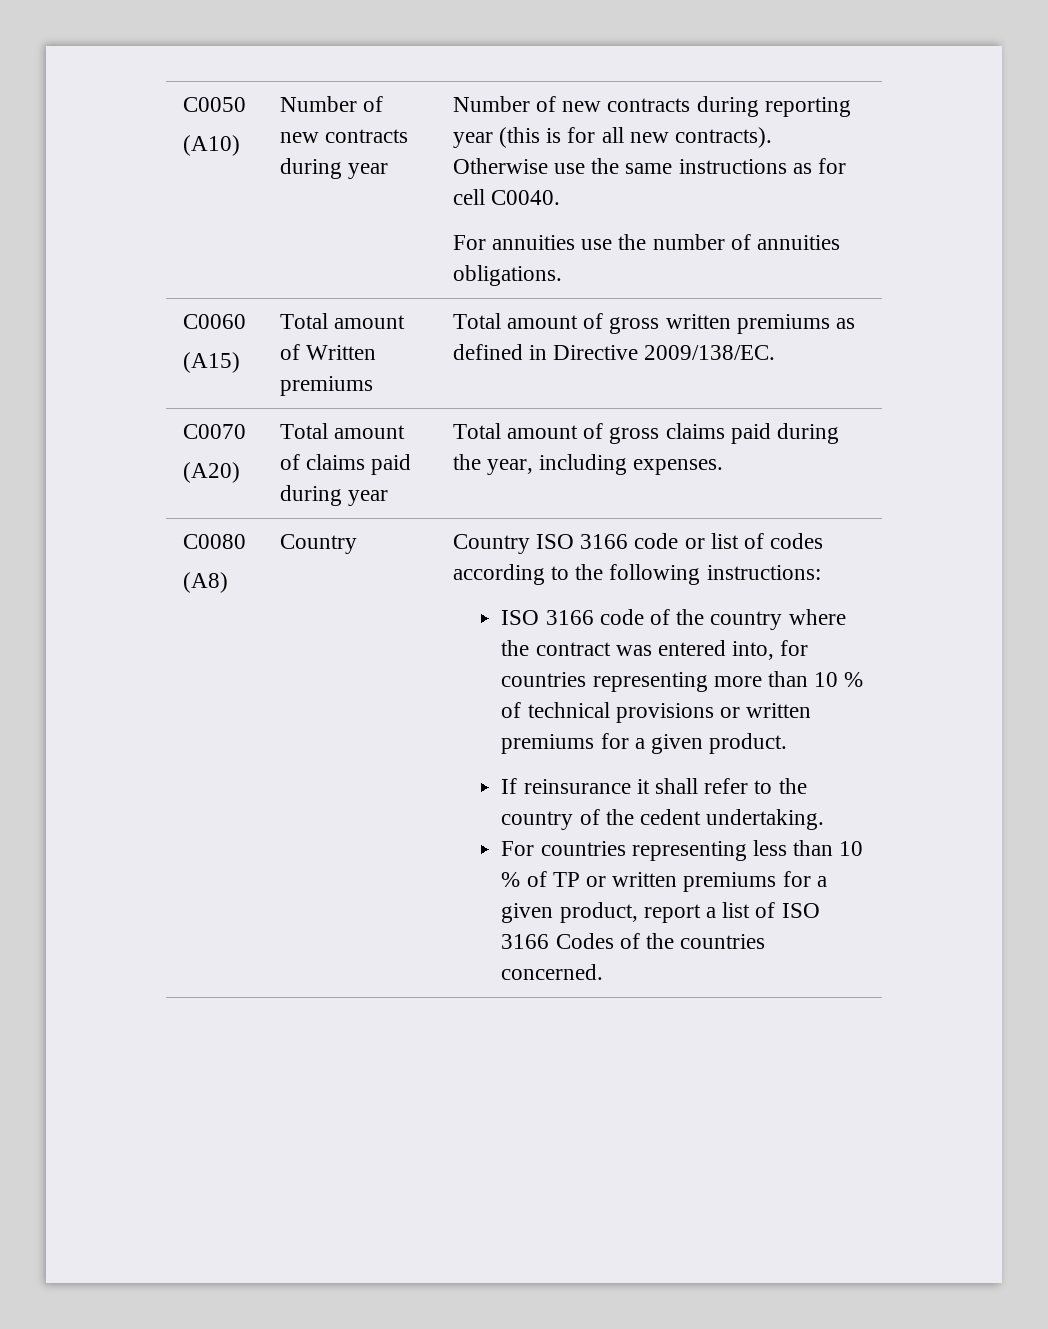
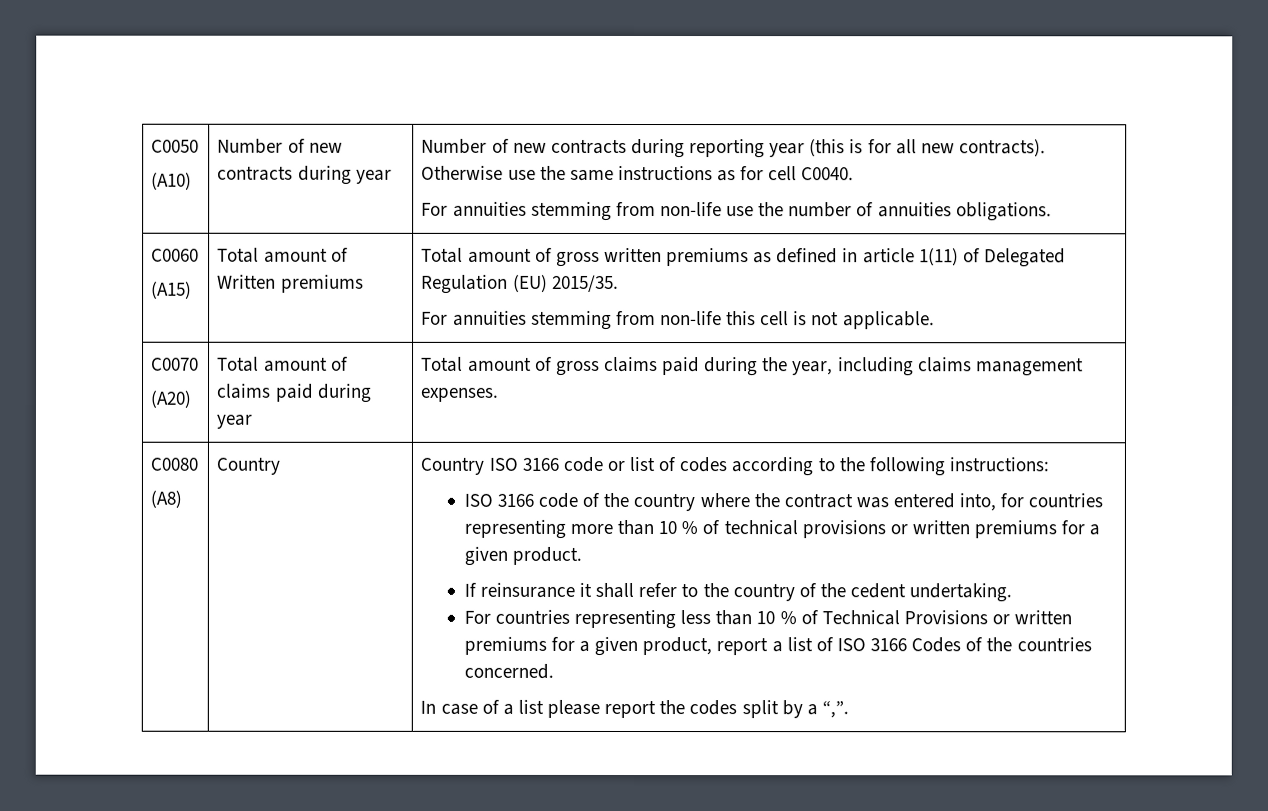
(575, 242) none -> [530,201,722,221] stemming from non-life
[553,345,776,360] Directive 2009/138/EC. -> [862,248,1066,268] [421,274,619,294] [421,310,935,330] article 1(11) of Delegated Regulation (EU) 2015/35. // For annuities stemming from non-life this cell is not applicable.
(628, 464) none -> [917,357,1084,377] claims management
[552,872,580,887] TP -> [821,610,988,626] Technical Provisions
(604, 972) none -> [420,699,849,719] // In case of a list please report the codes split by a “,”.

